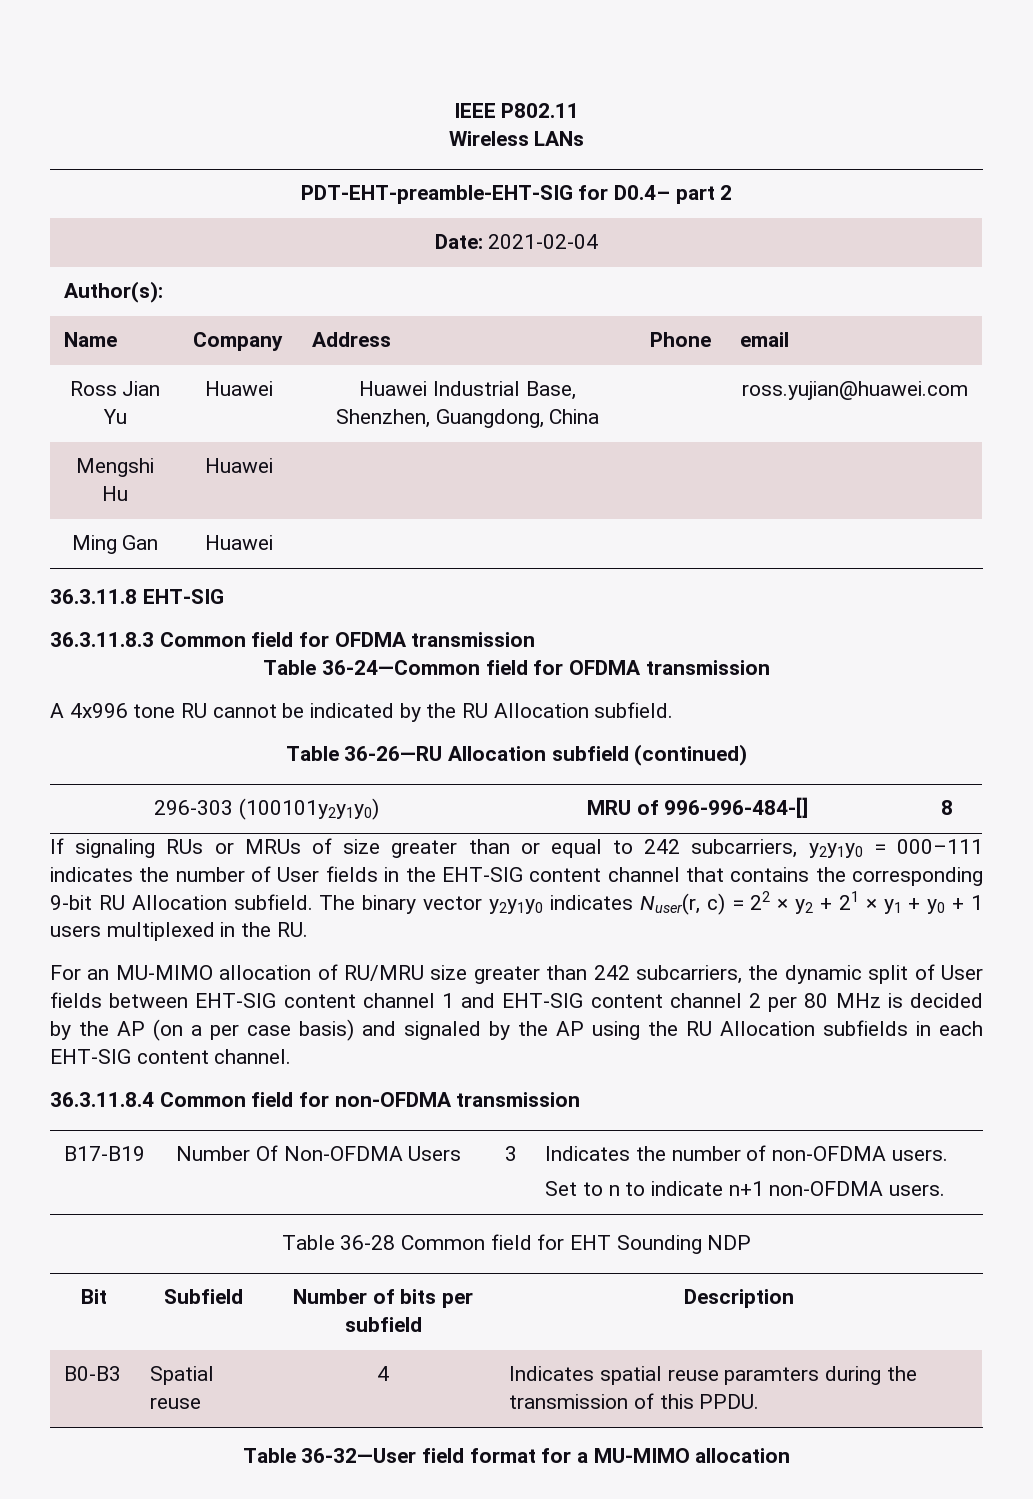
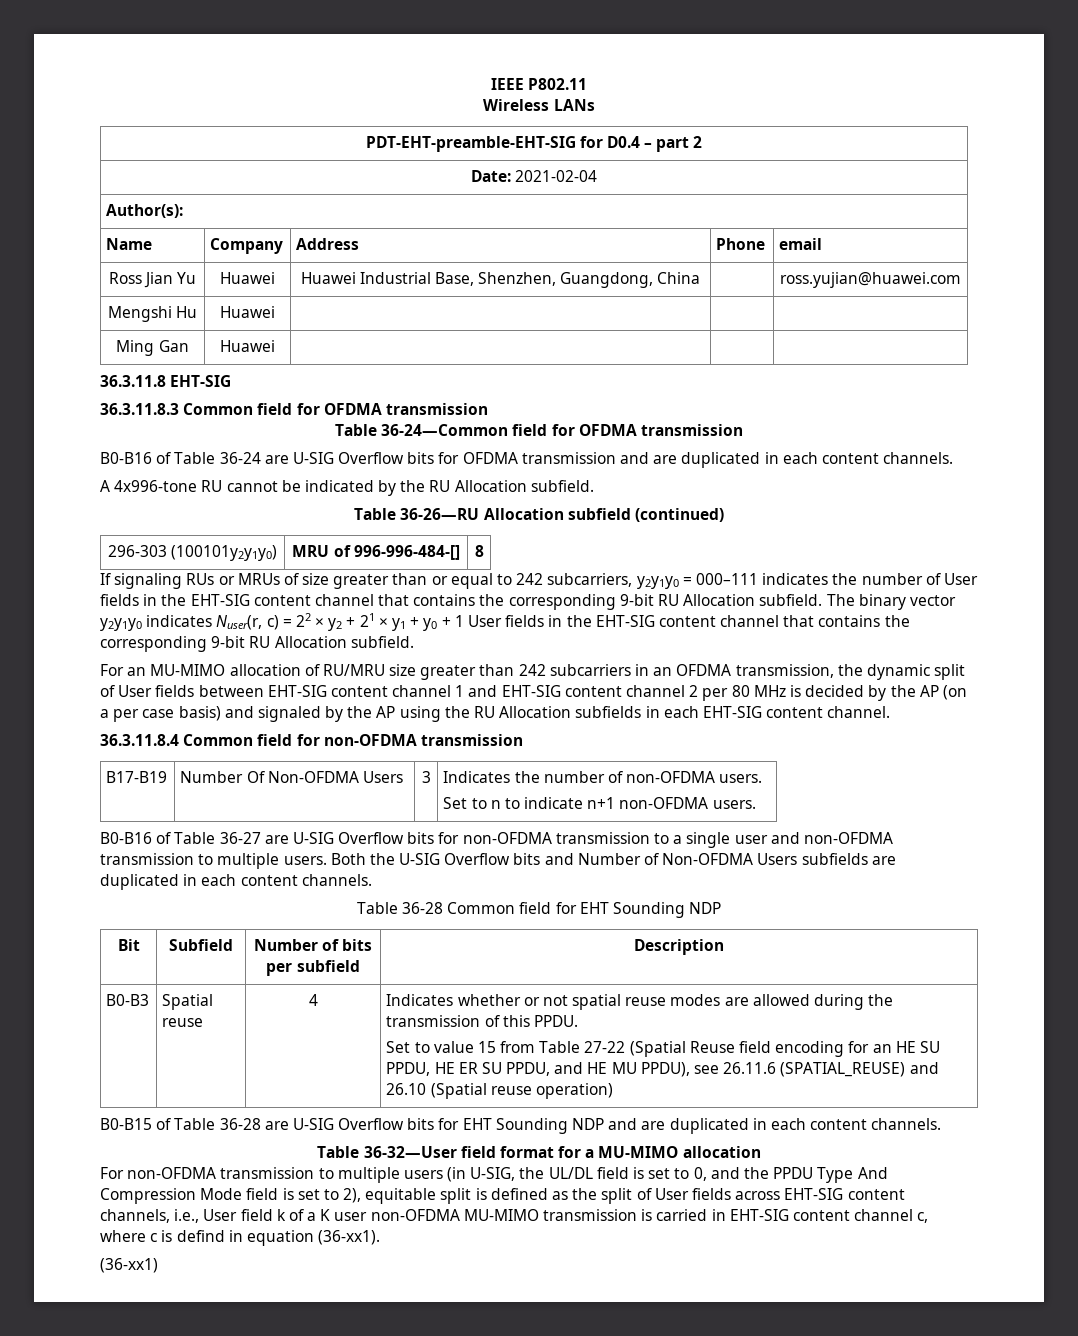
[613,185,670,200] D0.4– -> [606,136,653,148] D0.4 –
(770, 667) none -> [100,452,954,468] // B0-B16 of Table 36-24 are U-SIG Overflow bits for OFDMA transmission and are duplicated in each content channels.
[69,703,176,718] 4x996 tone -> [114,480,198,492] 4x996-tone
[50,922,308,941] users multiplexed in the RU. -> [467,615,910,627] [100,636,414,652] User fields in the EHT-SIG content channel that contains the corresponding 9-bit RU Allocation subfield.
[635,965,742,984] subcarriers, -> [549,664,834,678] subcarriers in an OFDMA transmission,
(945, 1190) none -> [100,832,893,848] [100,853,896,869] [100,874,372,890] // B0-B16 of Table 36-27 are U-SIG Overflow bits for non-OFDMA transmission to a single user and non-OFDMA transmission to multiple users. Both the U-SIG Overflow bits and Number of Non-OFDMA Users subfields are duplicated in each content channels.
[599,1366,820,1385] spatial reuse paramters -> [457,994,810,1010] whether or not spatial reuse modes are allowed
(760, 1401) none -> [386,1041,940,1057] [386,1062,939,1077] [386,1083,613,1099] [100,1118,942,1134] // Set to value 15 from Table 27-22 (Spatial Reuse field encoding for an HE SU PPDU, HE ER SU PPDU, and HE MU PPDU), see 26.11.6 (SPATIAL_REUSE) and 26.10 (Spatial reuse operation) // B0-B15 of Table 36-28 are U-SIG Overflow bits for EHT Sounding NDP and are duplicated in each content channels.
(791, 1455) none -> [100,1167,888,1183] [100,1188,905,1204] [100,1209,929,1223] [100,1230,381,1246] [100,1258,158,1273] // For non-OFDMA transmission to multiple users (in U-SIG, the UL/DL field is set to 0, and the PPDU Type And Compression Mode field is set to 2), equitable split is defined as the split of User fields across EHT-SIG content channels, i.e., User field k of a K user non-OFDMA MU-MIMO transmission is carried in EHT-SIG content channel c, where c is defind in equation (36-xx1). // (36-xx1)

